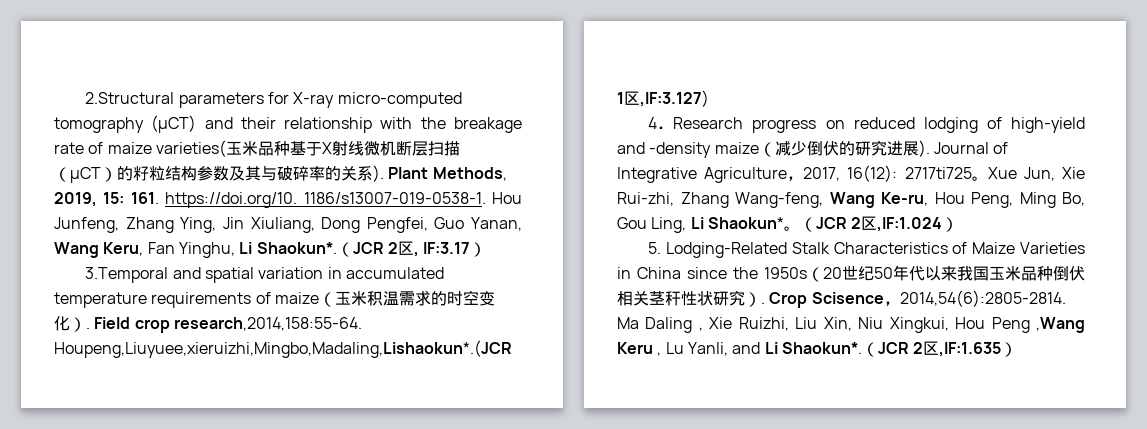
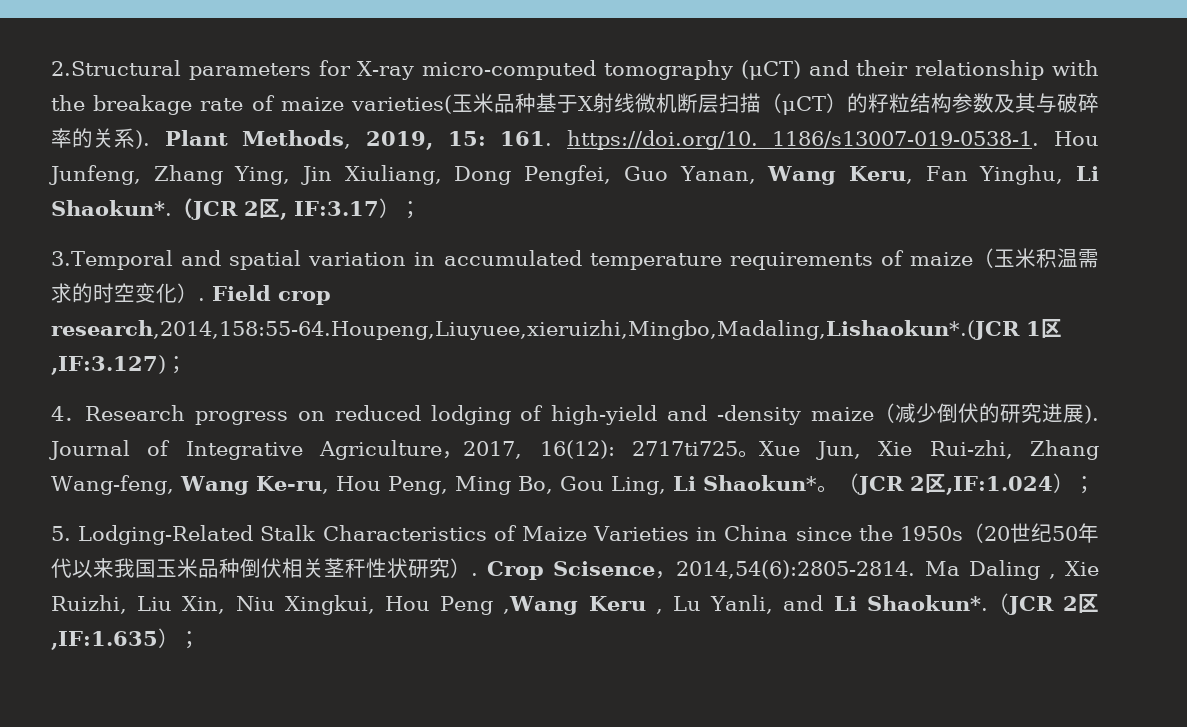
(487, 249) none -> [399,201,421,219] ；
[173,317,362,331] [54,340,512,358] research,2014,158:55-64. Houpeng,Liuyuee,xieruizhi,Mingbo,Madaling,Lishaokun*.(JCR -> [51,320,1020,340] research,2014,158:55-64.Houpeng,Liuyuee,xieruizhi,Mingbo,Madaling,Lishaokun*.(JCR
(709, 98) none -> [165,356,187,374] ；
(959, 224) none -> [1073,476,1095,494] ；
(1018, 349) none -> [178,631,200,649] ；

